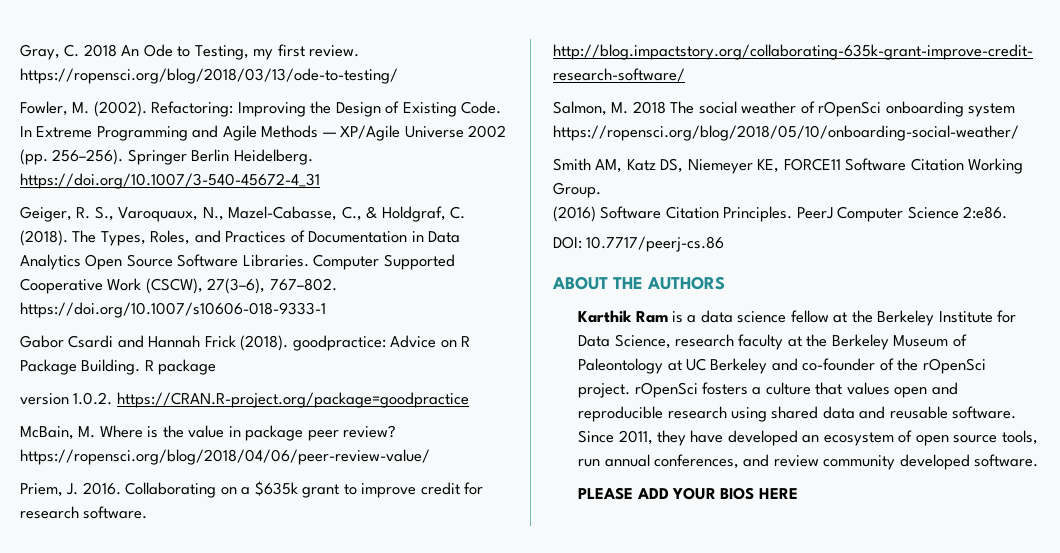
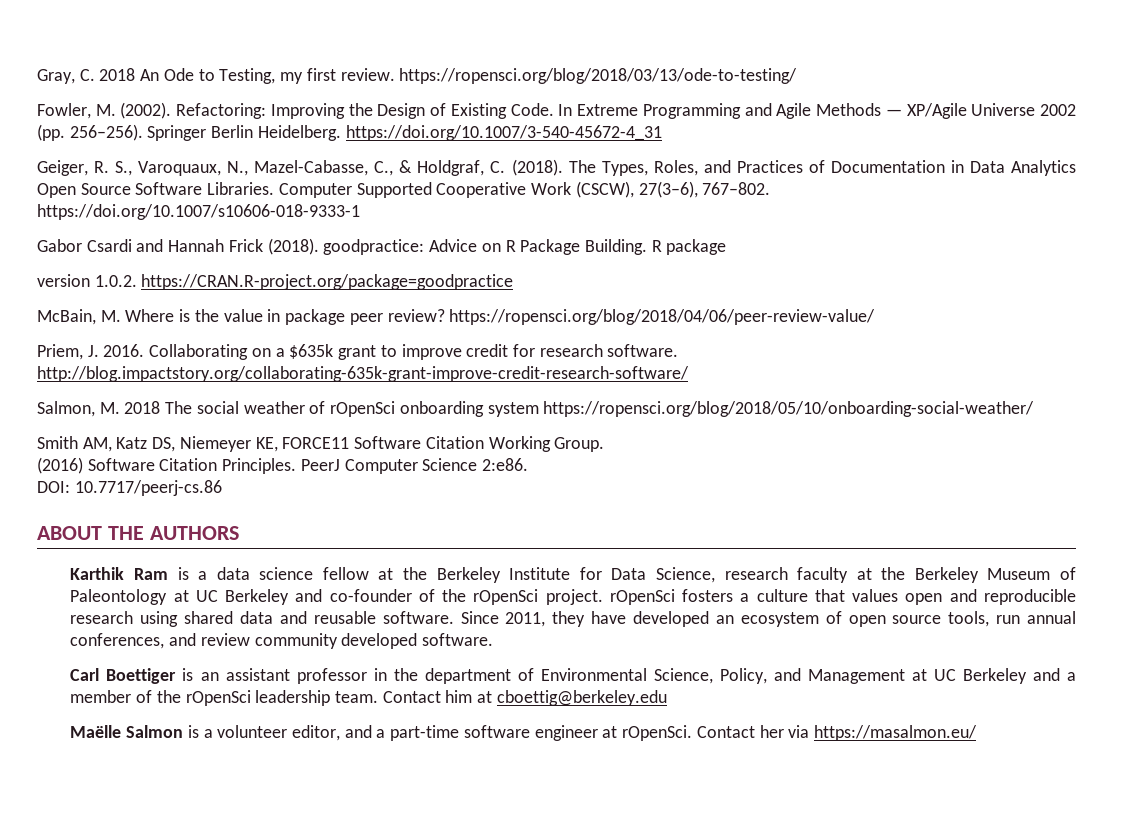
[578,487,798,500] PLEASE ADD YOUR BIOS HERE -> [70,668,1077,684] [70,690,667,706] [70,725,978,741] Carl Boettiger is an assistant professor in the department of Environmental Science, Policy, and Management at UC Berkeley and a member of the rOpenSci leadership team. Contact him at cboettig@berkeley.edu // Maëlle Salmon is a volunteer editor, and a part-time software engineer at rOpenSci. Contact her via https://masalmon.eu/

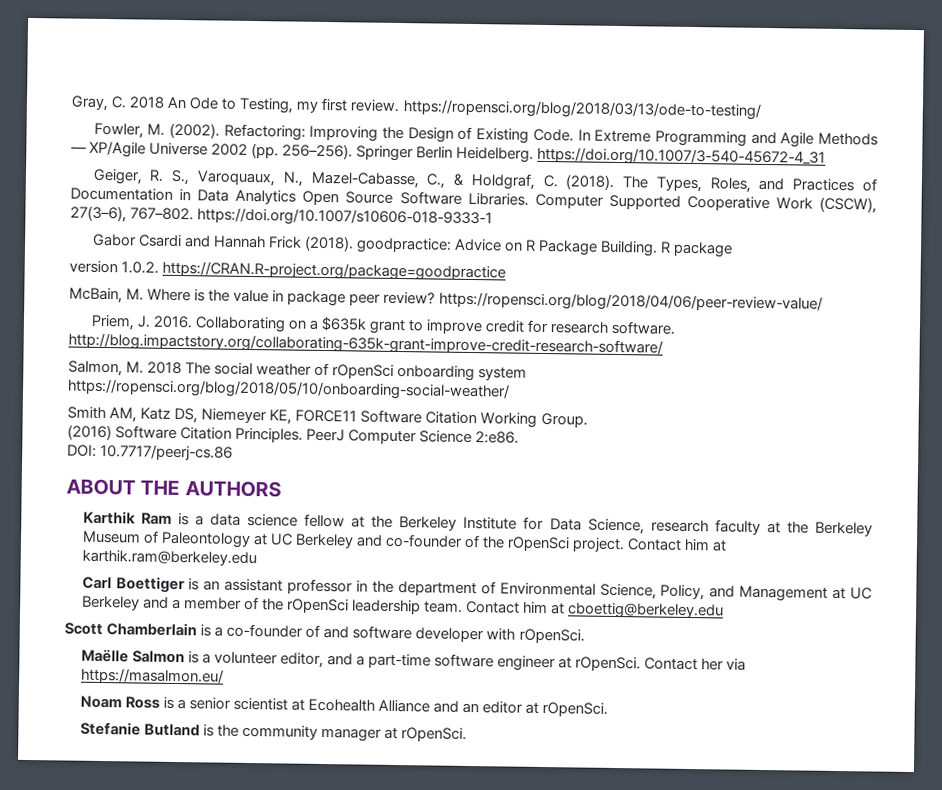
[609,589,1077,605] [70,611,1076,627] [70,633,494,649] rOpenSci fosters a culture that values open and reproducible research using shared data and reusable software. Since 2011, they have developed an ecosystem of open source tools, run annual conferences, and review community developed software. -> [627,538,728,552] [81,549,257,567] Contact him at karthik.ram@berkeley.edu
(667, 698) none -> [64,622,585,644] // Scott Chamberlain is a co-founder of and software developer with rOpenSci.
(978, 733) none -> [79,695,609,717] [79,721,467,742] // Noam Ross is a senior scientist at Ecohealth Alliance and an editor at rOpenSci. // Stefanie Butland is the community manager at rOpenSci.

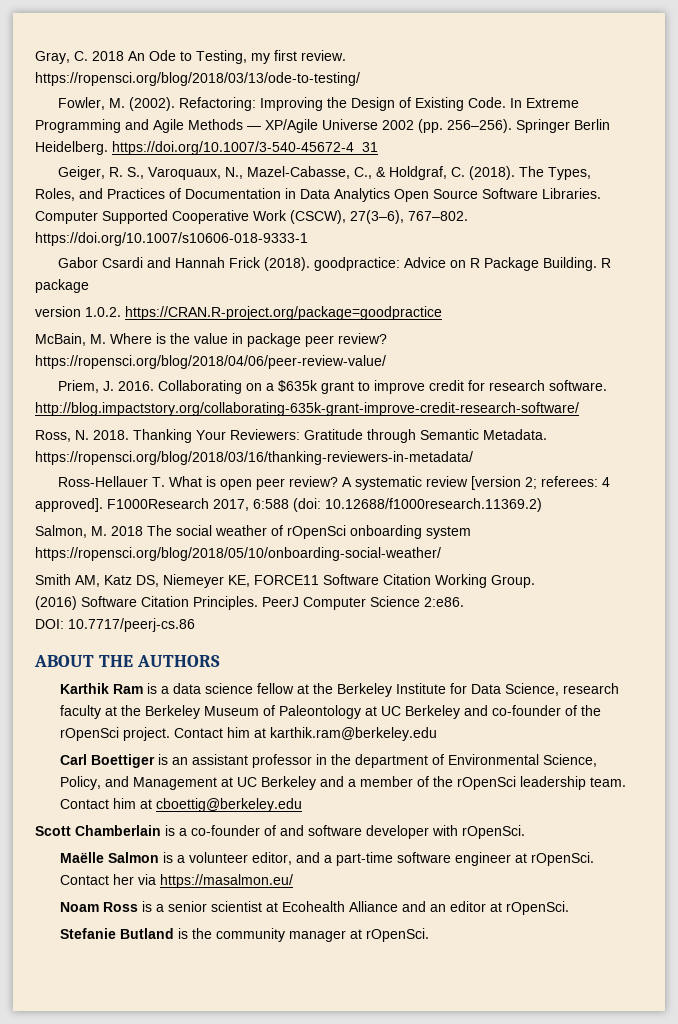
(663, 344) none -> [35,429,547,443] [35,451,473,465] [58,476,611,490] [35,498,542,512] // Ross, N. 2018. Thanking Your Reviewers: Gratitude through Semantic Metadata. https://ropensci.org/blog/2018/03/16/thanking-reviewers-in-metadata/ // Ross-Hellauer T. What is open peer review? A systematic review [version 2; referees: 4 approved]. F1000Research 2017, 6:588 (doi: 10.12688/f1000research.11369.2)

